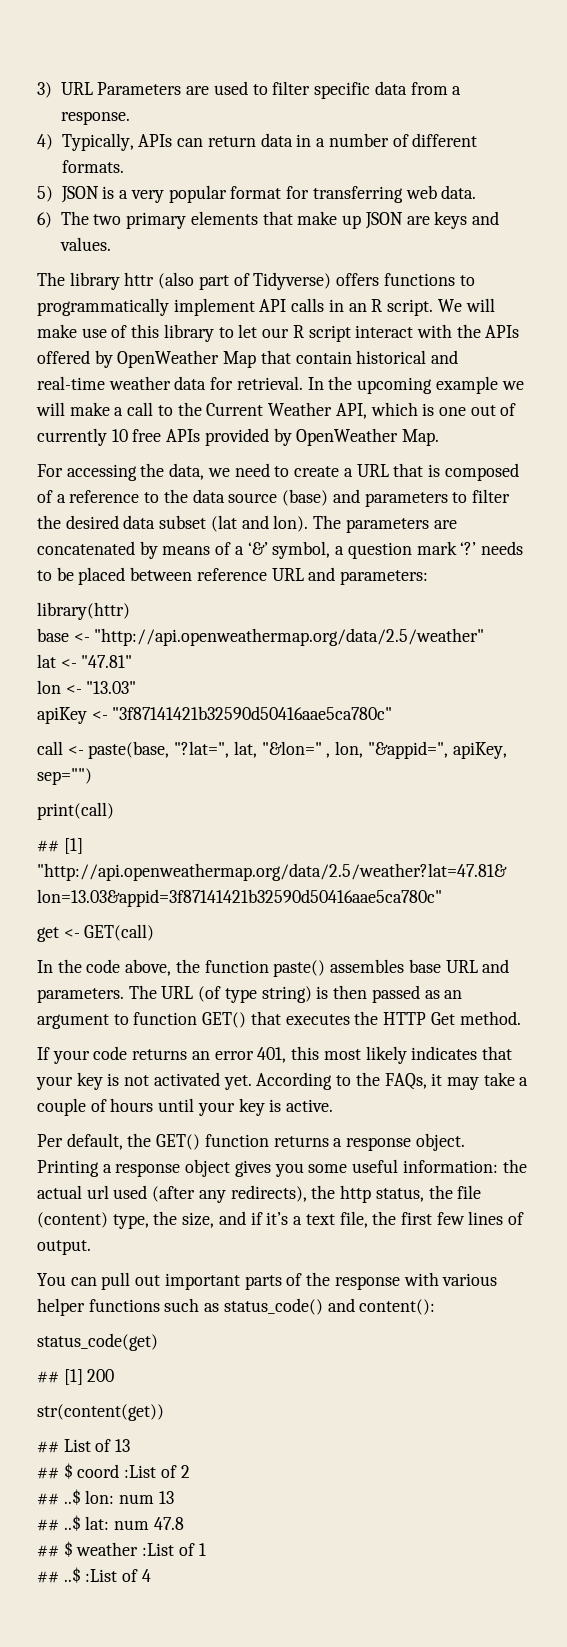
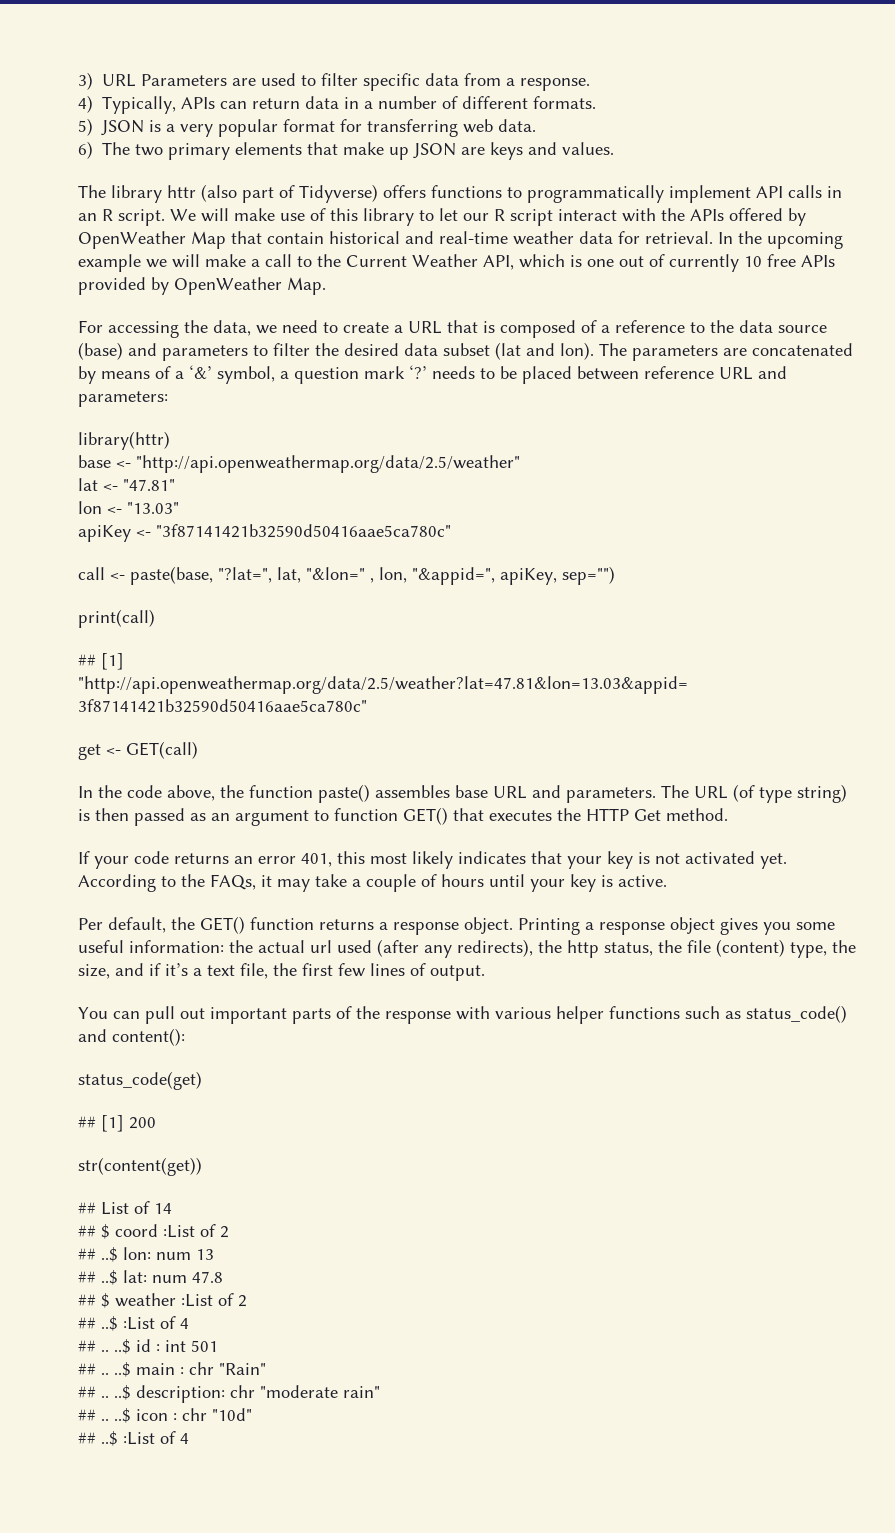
[115,1439,131,1452] 13 -> [154,1203,172,1214] 14
[198,1543,206,1556] [37,1567,151,1583] 1 // ## ..$ :List of 4 -> [238,1295,247,1307] [78,1316,189,1331] [78,1339,218,1354] [78,1362,266,1377] [78,1385,380,1403] [78,1408,252,1423] [78,1431,189,1446] 2 // ## ..$ :List of 4 // ## .. ..$ id : int 501 // ## .. ..$ main : chr "Rain" // ## .. ..$ description: chr "moderate rain" // ## .. ..$ icon : chr "10d" // ## ..$ :List of 4

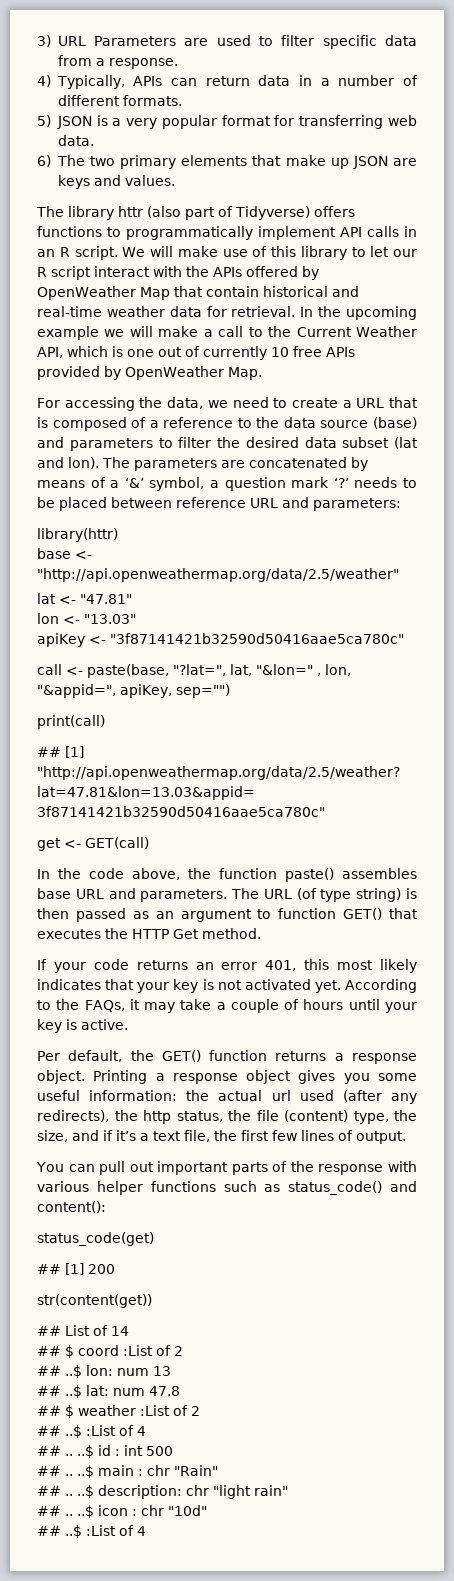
[191,1340,218,1352] 501 -> [146,1446,173,1456] 500
[260,1385,338,1398] "moderate -> [213,1485,251,1499] "light

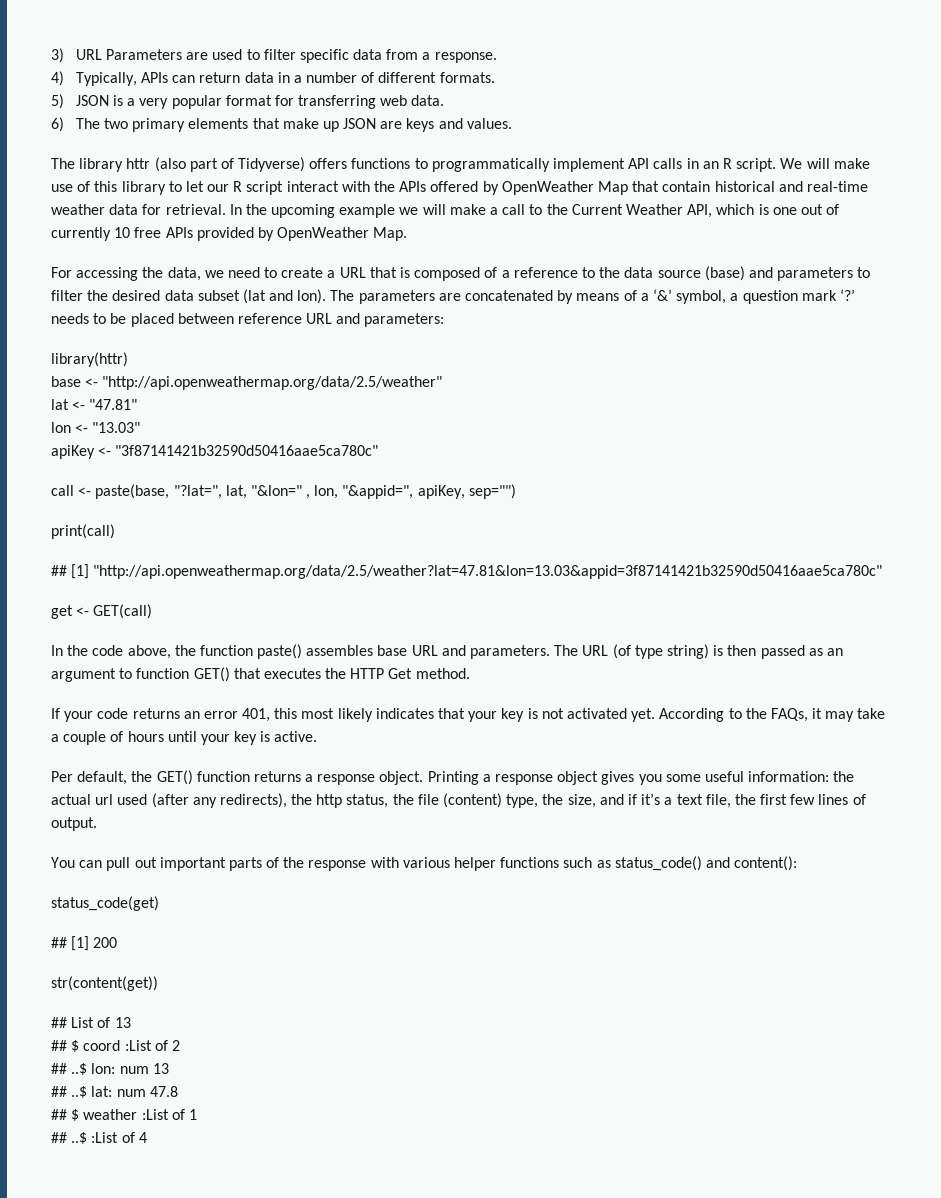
[111,1326,129,1336] 14 -> [114,1017,131,1028] 13
[191,1406,200,1416] [37,1425,146,1438] [37,1445,173,1458] [37,1465,218,1478] [37,1485,288,1499] [37,1505,207,1518] [37,1525,146,1538] 2 // ## ..$ :List of 4 // ## .. ..$ id : int 500 // ## .. ..$ main : chr "Rain" // ## .. ..$ description: chr "light rain" // ## .. ..$ icon : chr "10d" // ## ..$ :List of 4 -> [188,1109,197,1120] [51,1132,147,1144] 1 // ## ..$ :List of 4

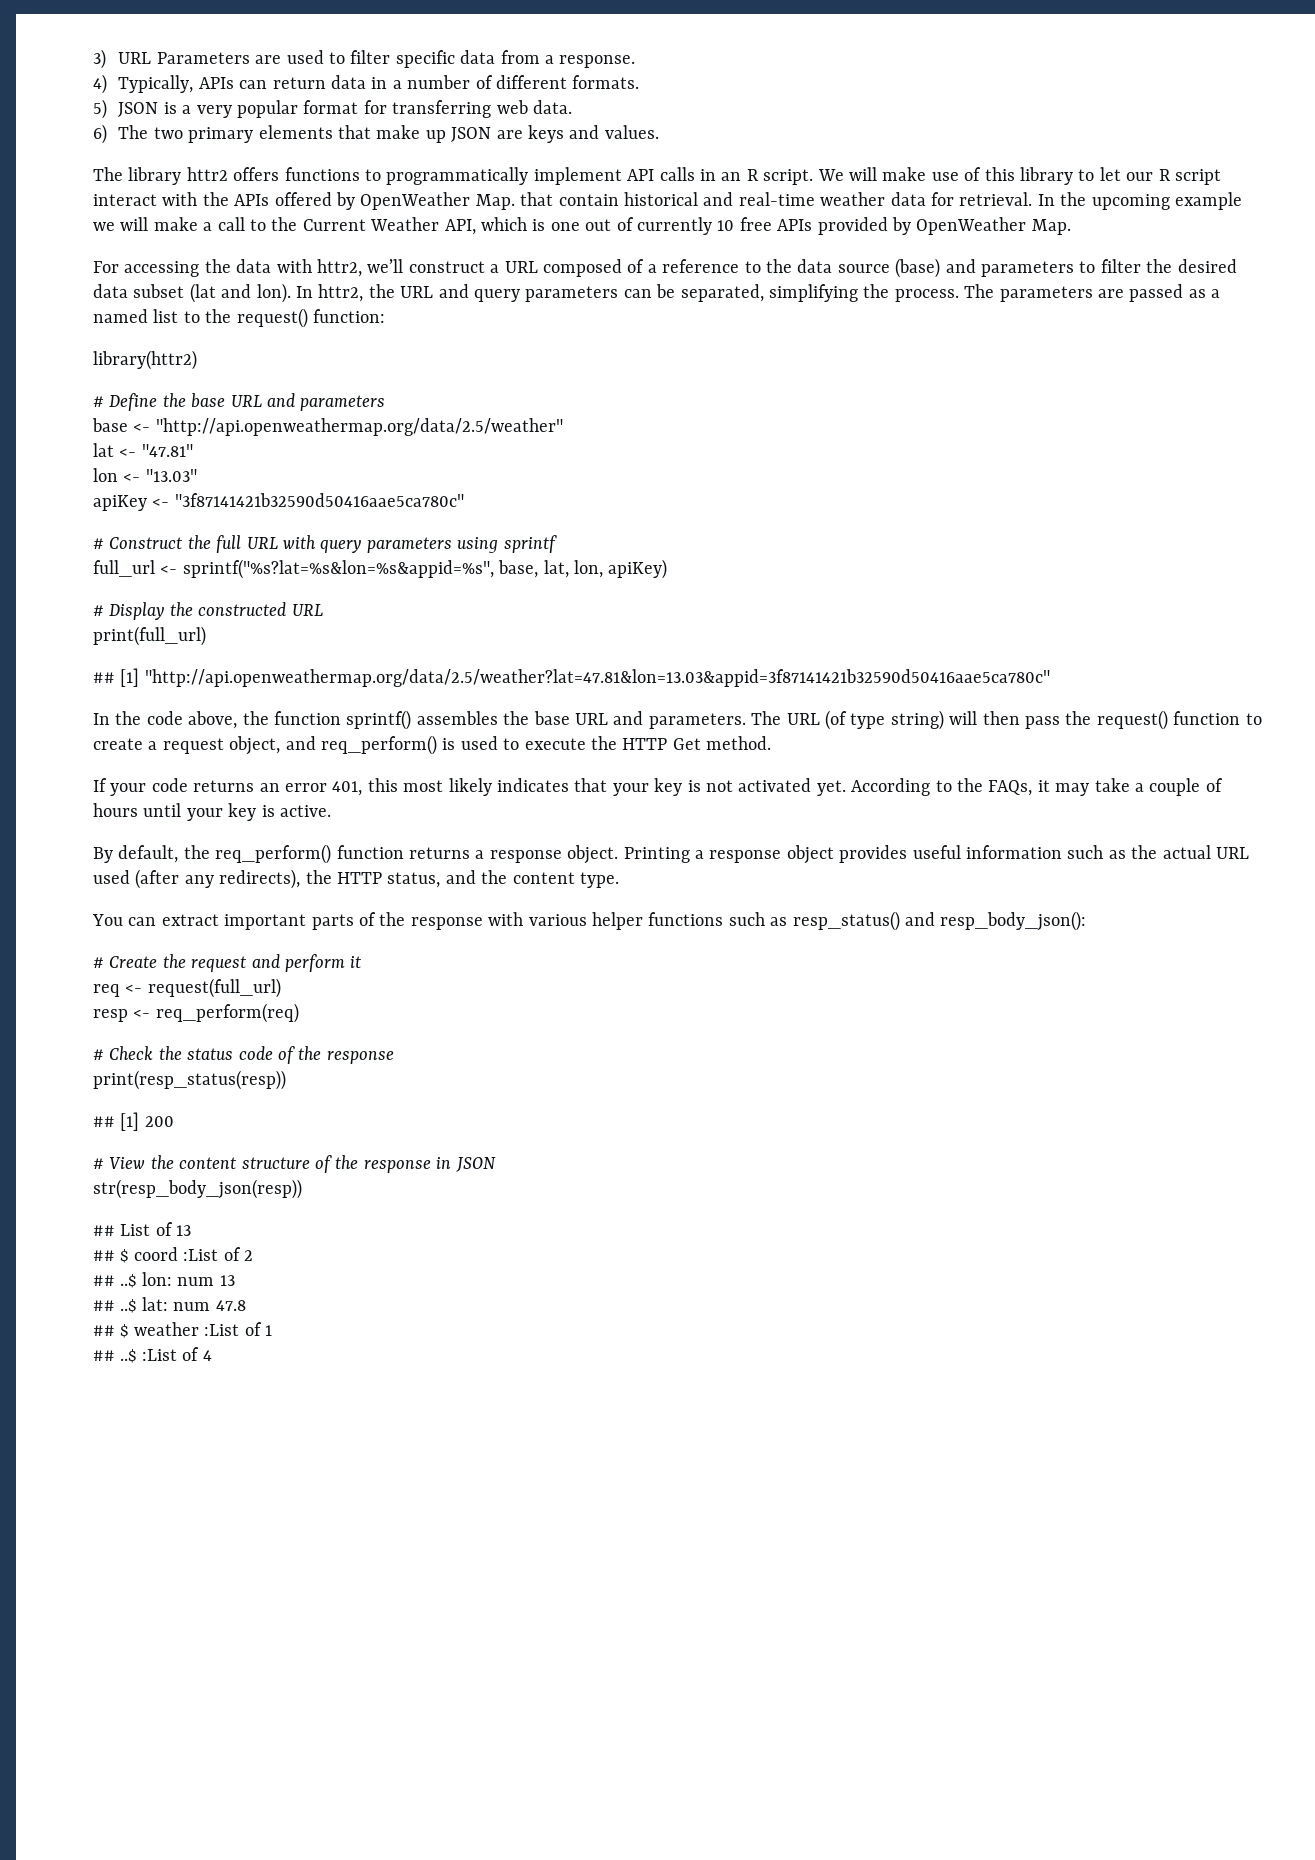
[126,157,306,172] httr (also part of Tidyverse) -> [186,167,228,181] httr2
[597,181,628,195] Map -> [475,194,515,210] Map.
[167,267,411,281] data, we need to create a URL that is -> [236,259,538,277] data with httr2, we’ll construct a URL
[330,289,855,304] [51,313,445,327] [51,352,128,367] The parameters are concatenated by means of a ‘&’ symbol, a question mark ‘?’ needs to be placed between reference URL and parameters: // library(httr) -> [296,284,1221,302] [93,308,385,328] [93,350,197,370] [93,393,386,411] In httr2, the URL and query parameters can be separated, simplifying the process. The parameters are passed as a named list to the request() function: // library(httr2) // # Define the base URL and parameters
[51,484,516,499] [51,524,115,539] call <- paste(base, "?lat=", lat, "&lon=" , lon, "&appid=", apiKey, sep="") // print(call) -> [93,535,557,553] [93,559,668,579] [93,602,323,620] [93,626,206,646] # Construct the full URL with query parameters using sprintf // full_url <- sprintf("%s?lat=%s&lon=%s&appid=%s", base, lat, lon, apiKey) // # Display the constructed URL // print(full_url)
[51,604,153,619] // get <- GET(call) -> (1050, 678) none
[257,644,374,659] paste() assembles -> [346,710,530,730] sprintf() assembles the
[713,645,843,659] [51,667,321,682] is then passed as an argument to function GET() that executes -> [949,710,1262,730] [93,735,586,755] will then pass the request() function to create a request object, and req_perform() is used to execute
[51,771,73,782] Per -> [93,847,113,863] By
[156,770,193,785] GET() -> [215,844,332,864] req_perform()
[601,771,830,785] gives you some useful information: -> [839,845,1126,863] provides useful information such as
[95,794,114,805] url -> [1216,847,1249,859] URL
[316,793,866,808] [51,817,97,831] http status, the file (content) type, the size, and if it’s a text file, the first few lines of output. -> [337,870,619,888] HTTP status, and the content type.
[106,857,157,871] pull out -> [161,914,219,926] extract
[614,856,798,871] [51,896,159,911] [51,936,118,951] [51,976,158,991] status_code() and content(): // status_code(get) // ## [1] 200 // str(content(get)) -> [792,911,1087,931] [93,954,362,972] [93,978,281,998] [93,1003,299,1023] [93,1046,394,1064] [93,1070,286,1090] [93,1112,174,1131] [93,1155,496,1173] [93,1179,302,1199] resp_status() and resp_body_json(): // # Create the request and perform it // req <- request(full_url) // resp <- req_perform(req) // # Check the status code of the response // print(resp_status(resp)) // ## [1] 200 // # View the content structure of the response in JSON // str(resp_body_json(resp))

